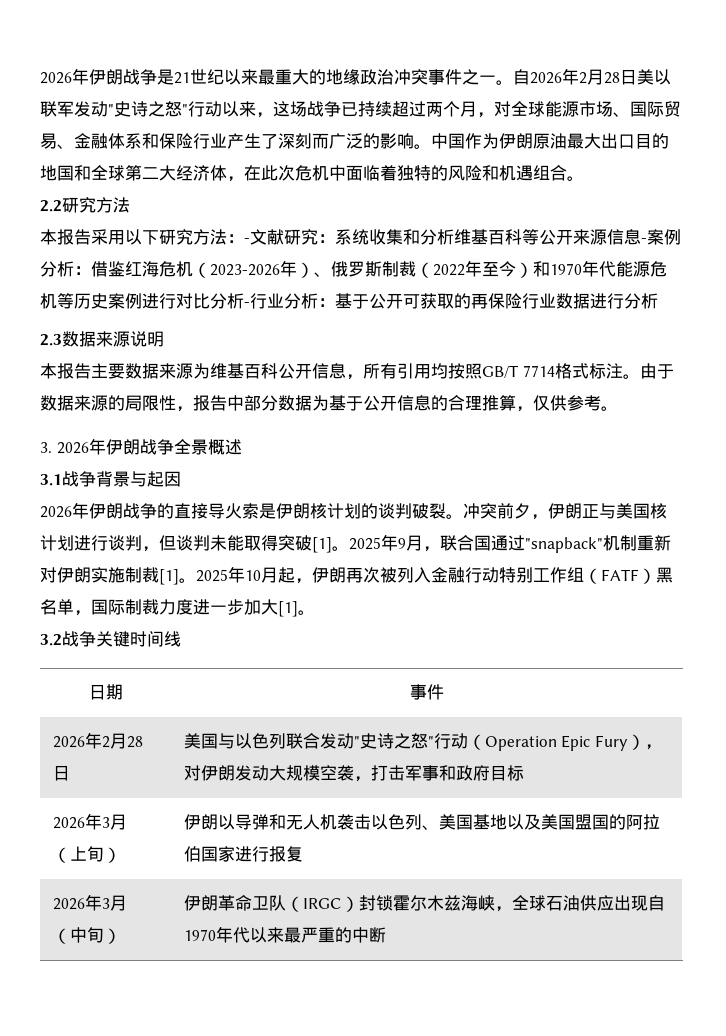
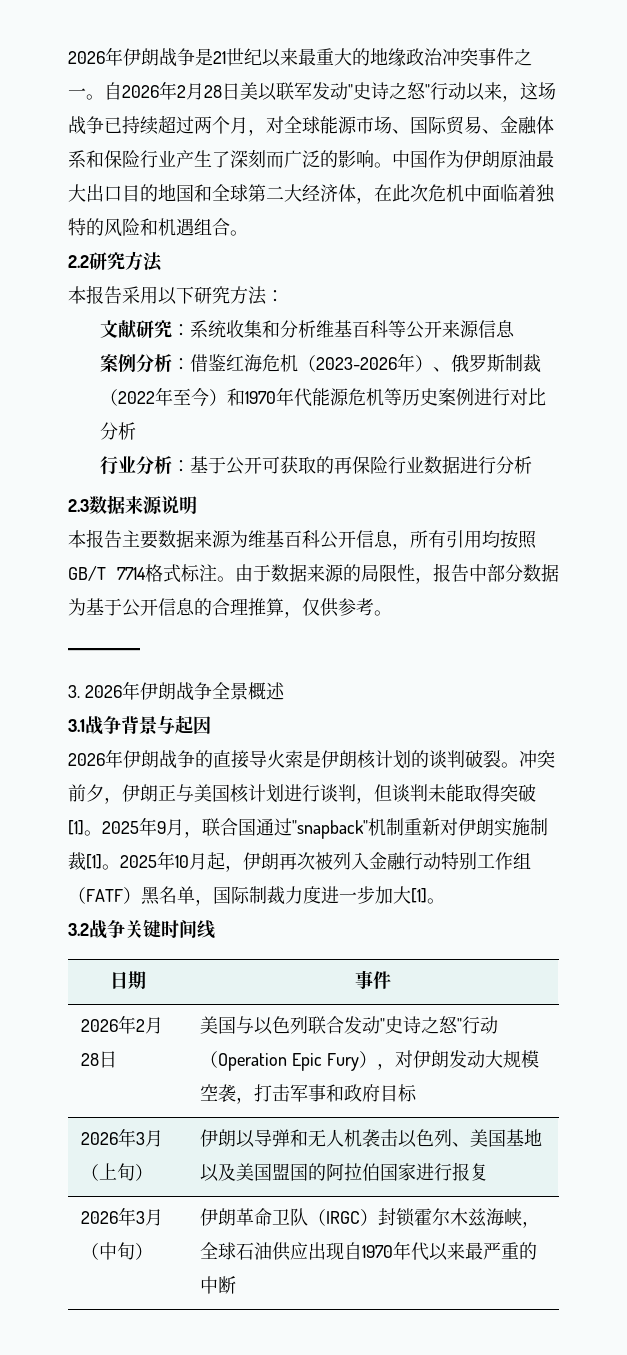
[244,238,250,243] - -> (284, 296) //
[641,238,647,243] - -> (515, 329) //
[244,302,250,307] - -> (136, 431) //
(618, 408) none -> [68,648,140,656] // ━━━━

